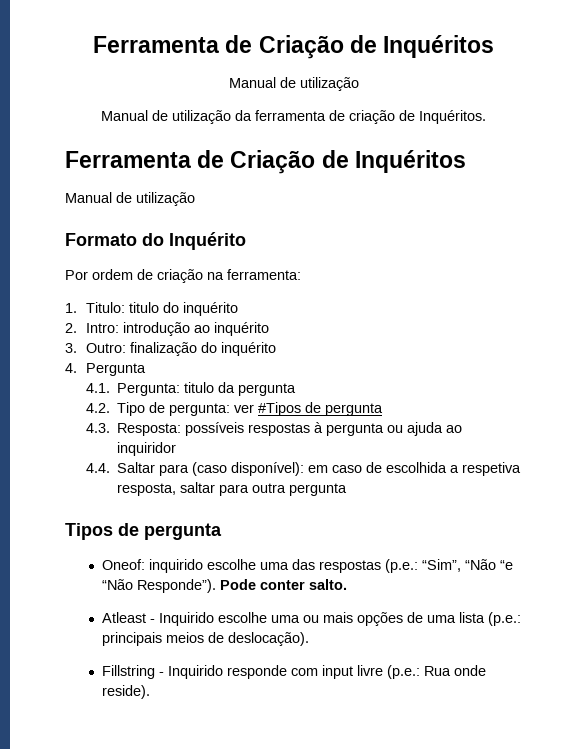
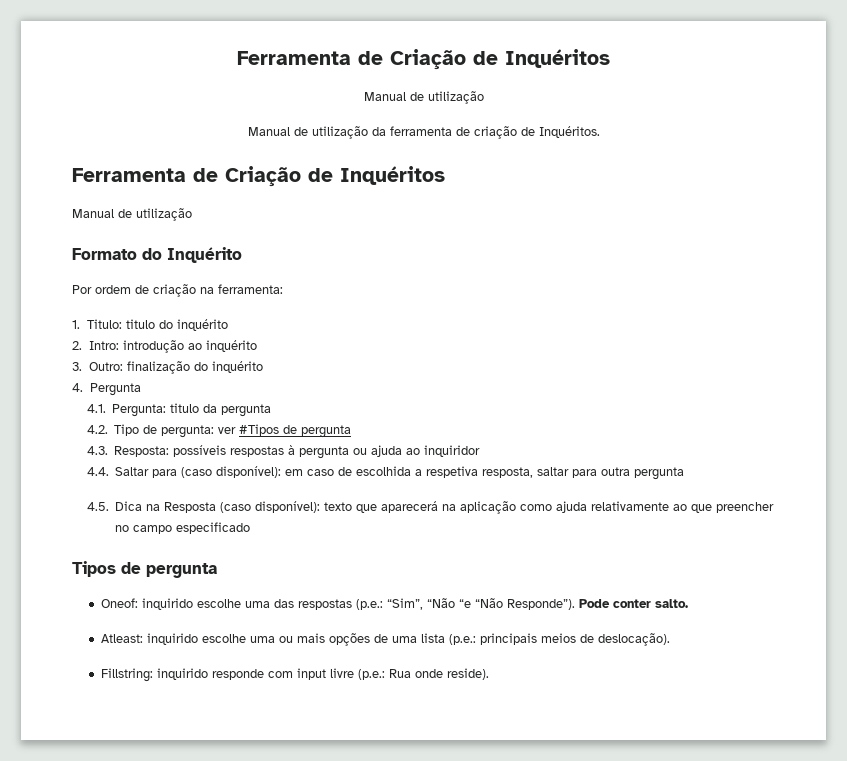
(348, 489) none -> [86,501,775,514] [115,522,251,534] // 4.5. Dica na Resposta (caso disponível): texto que aparecerá na aplicação como ajuda relativamente ao que preencher no campo especificado
[101,612,214,626] Atleast - Inquirido -> [100,633,198,645] Atleast: inquirido
[101,665,223,679] Fillstring - Inquirido -> [100,668,208,682] Fillstring: inquirido

